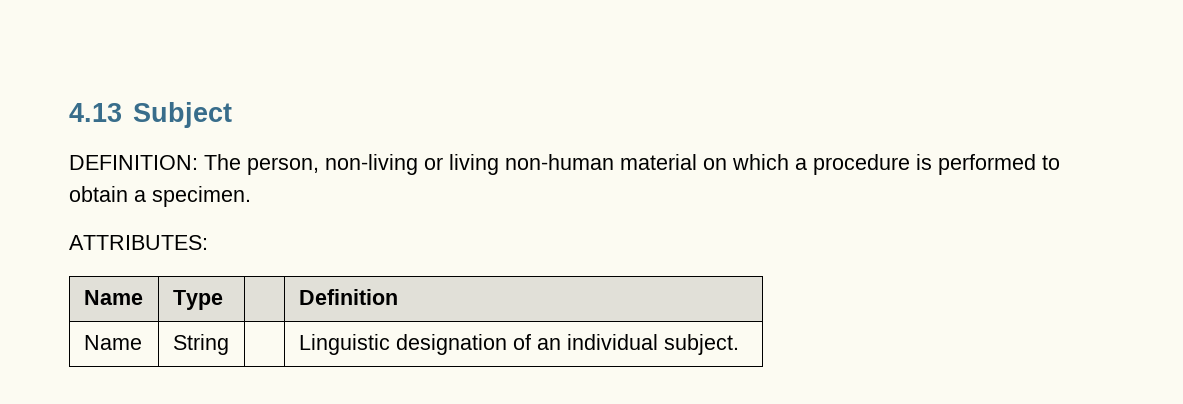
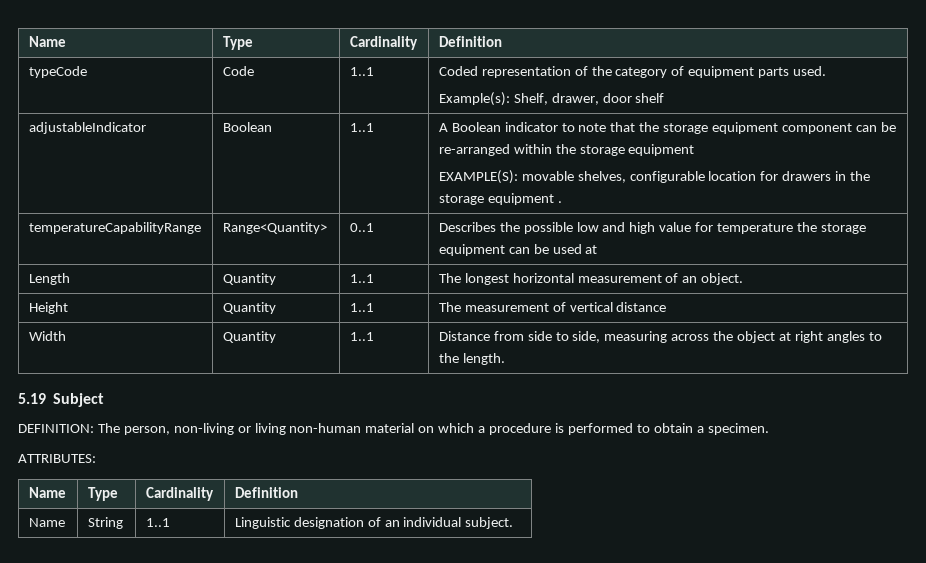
[69,103,122,122] 4.13 -> [28,36,66,47] [222,36,253,50] [349,36,418,50] [438,36,502,47] [28,66,87,78] [222,66,254,76] [349,67,374,76] [438,66,827,78] [438,92,665,106] [28,122,146,134] [222,122,272,132] [349,123,374,132] [438,122,896,134] [438,144,695,156] [438,170,871,184] [438,193,562,205] [28,222,201,234] [222,222,327,234] [349,223,374,232] [438,222,866,234] [438,244,598,256] [28,273,70,285] [222,273,276,285] [349,274,374,283] [438,273,744,285] [28,302,68,314] [222,302,276,314] [349,303,374,312] [438,302,667,312] [28,331,66,341] [222,331,276,343] [349,332,374,341] [438,331,882,343] [438,353,505,365] [18,393,46,404] Name | Type | Cardinality | Definition // typeCode | Code | 1..1 | Coded representation of the category of equipment parts used. // Example(s): Shelf, drawer, door shelf // adjustableIndicator | Boolean | 1..1 | A Boolean indicator to note that the storage equipment component can be re-arranged within the storage equipment // EXAMPLE(S): movable shelves, configurable location for drawers in the storage equipment . // temperatureCapabilityRange | Range<Quantity> | 0..1 | Describes the possible low and high value for temperature the storage equipment can be used at // Length | Quantity | 1..1 | The longest horizontal measurement of an object. // Height | Quantity | 1..1 | The measurement of vertical distance // Width | Quantity | 1..1 | Distance from side to side, measuring across the object at right angles to the length. // 5.19
(223, 300) none -> [145,487,214,501] Cardinality
(229, 344) none -> [145,518,170,527] 1..1

